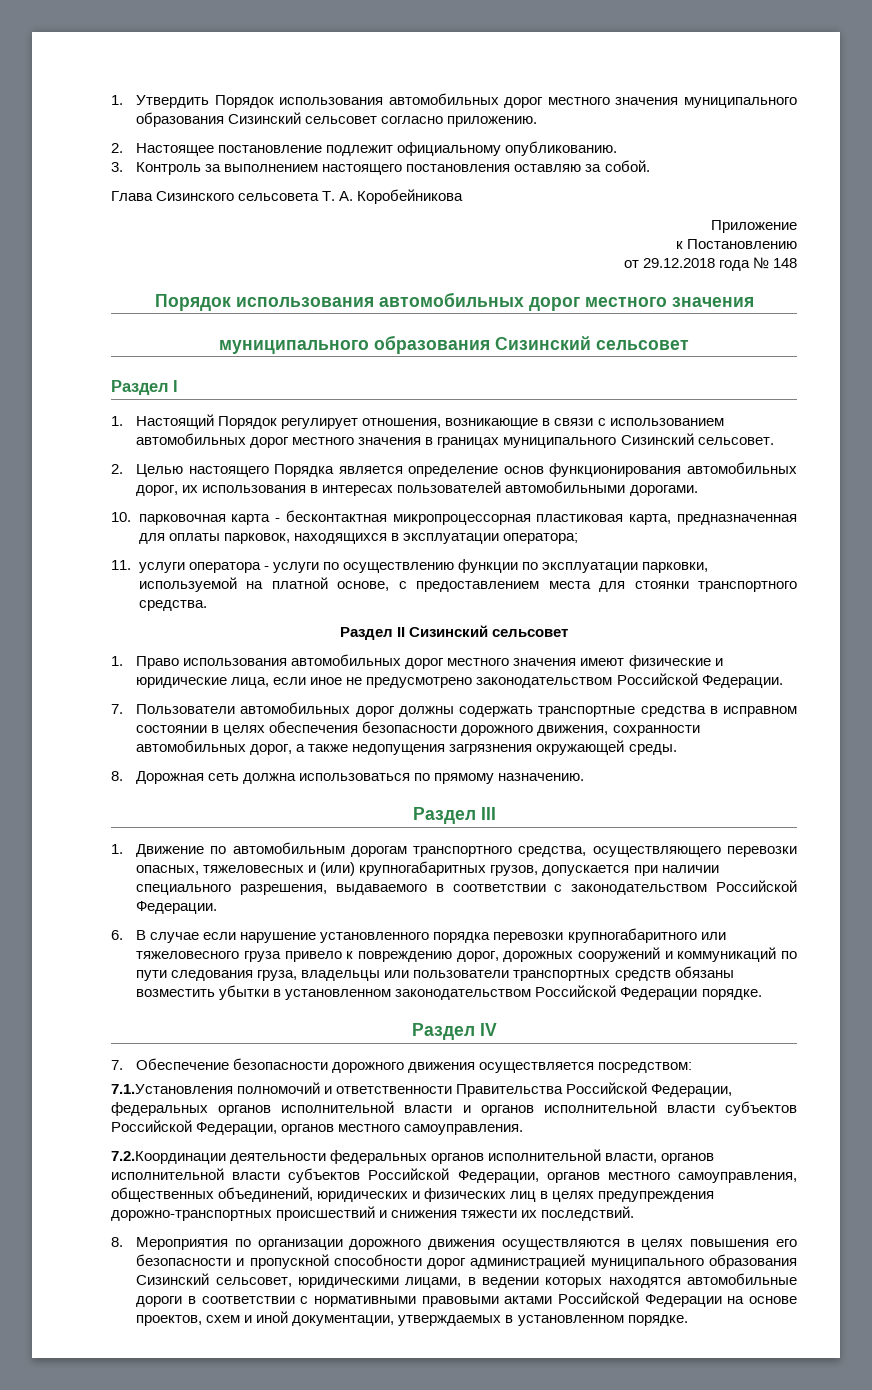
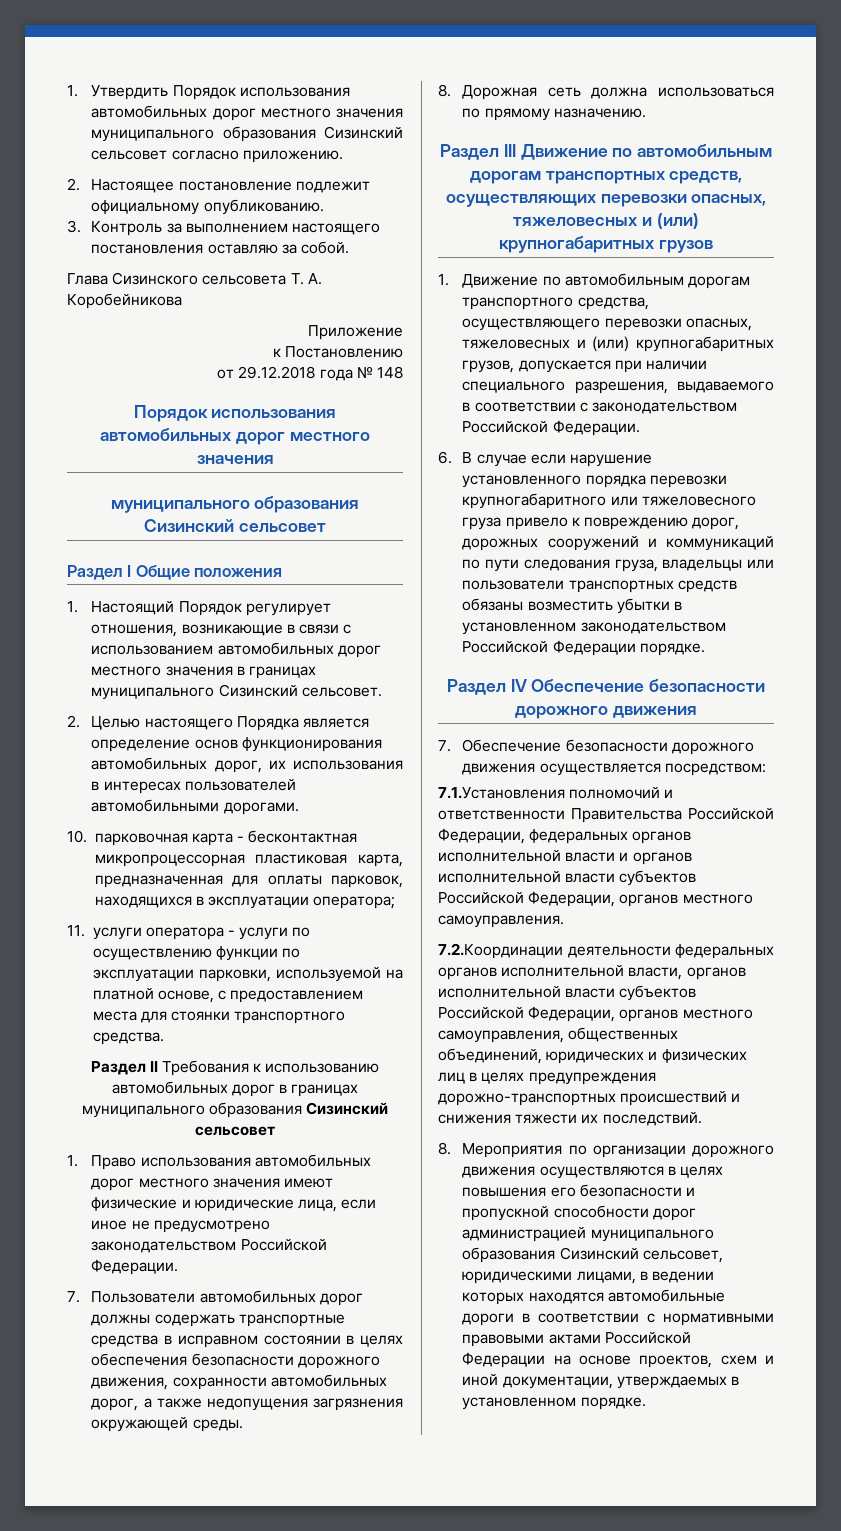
(178, 386) none -> [135,565,283,580] Общие положения
(405, 632) none -> [162,1060,380,1076] [111,1081,359,1097] [81,1102,302,1118] Требования к использованию автомобильных дорог в границах муниципального образования
(496, 813) none -> [520,144,772,160] [469,171,743,184] [445,194,767,207] [513,213,699,229] [499,236,713,253] Движение по автомобильным дорогам транспортных средств, осуществляющих перевозки опасных, тяжеловесных и (или) крупногабаритных грузов
(497, 1029) none -> [531,679,766,692] [515,706,697,719] Обеспечение безопасности дорожного движения

